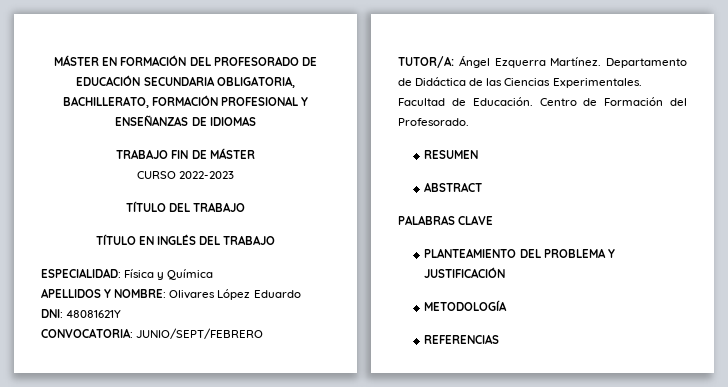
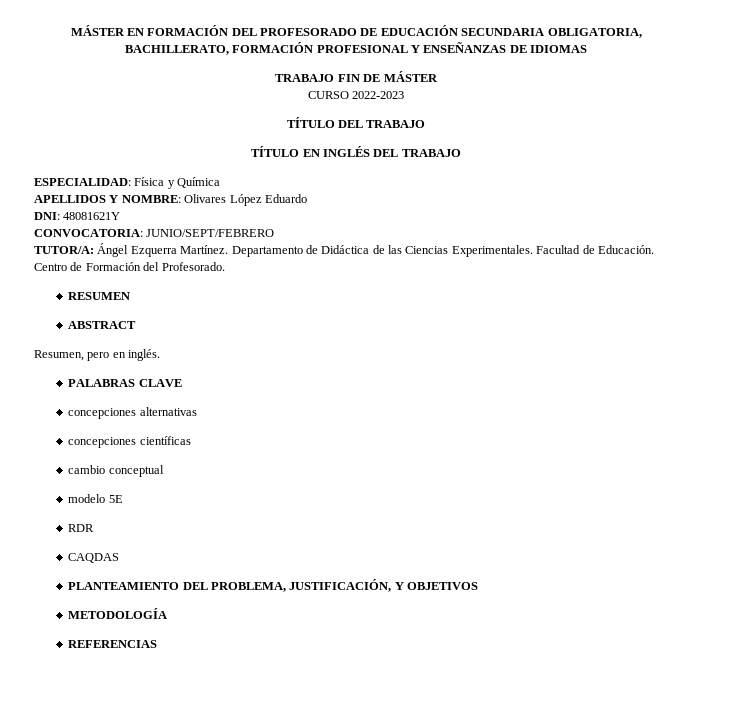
[398,215,494,225] [424,248,615,258] [424,267,506,278] PALABRAS CLAVE // PLANTEAMIENTO DEL PROBLEMA Y JUSTIFICACIÓN -> [34,349,161,361] [68,379,182,387] [68,407,197,419] [68,436,191,448] [68,465,164,477] [68,494,123,503] [68,524,95,532] [68,553,120,563] [68,579,479,592] Resumen, pero en inglés. // PALABRAS CLAVE // concepciones alternativas // concepciones científicas // cambio conceptual // modelo 5E // RDR // CAQDAS // PLANTEAMIENTO DEL PROBLEMA, JUSTIFICACIÓN, Y OBJETIVOS

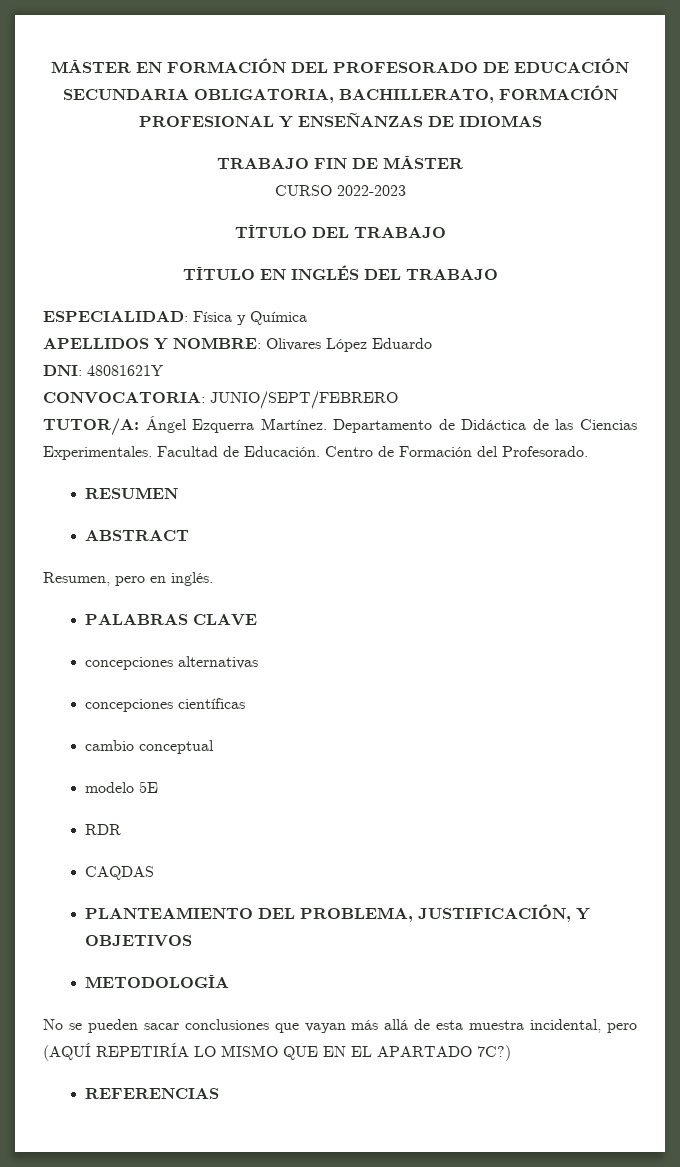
(168, 613) none -> [43,1019,637,1033] [43,1043,511,1061] // No se pueden sacar conclusiones que vayan más allá de esta muestra incidental, pero (AQUÍ REPETIRÍA LO MISMO QUE EN EL APARTADO 7C?)

